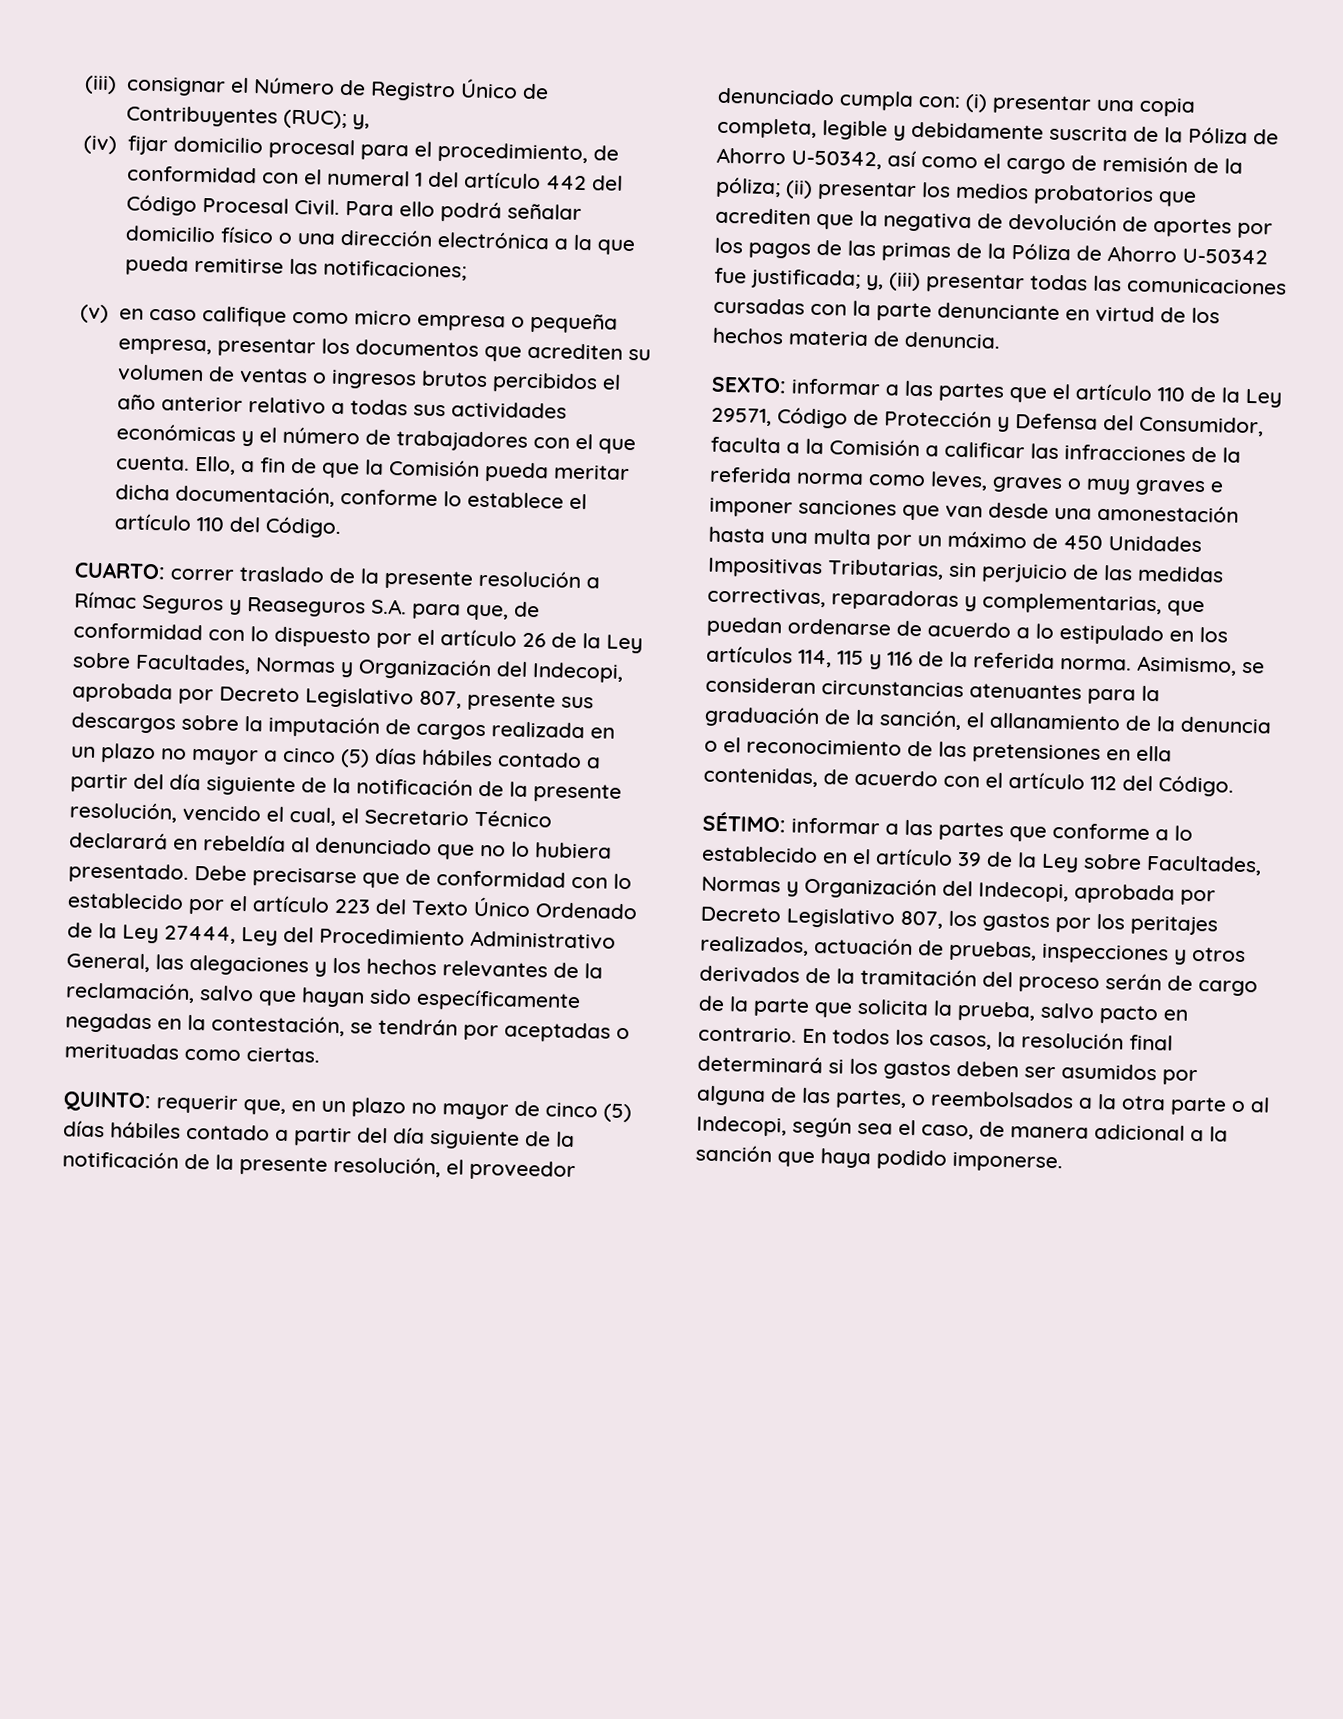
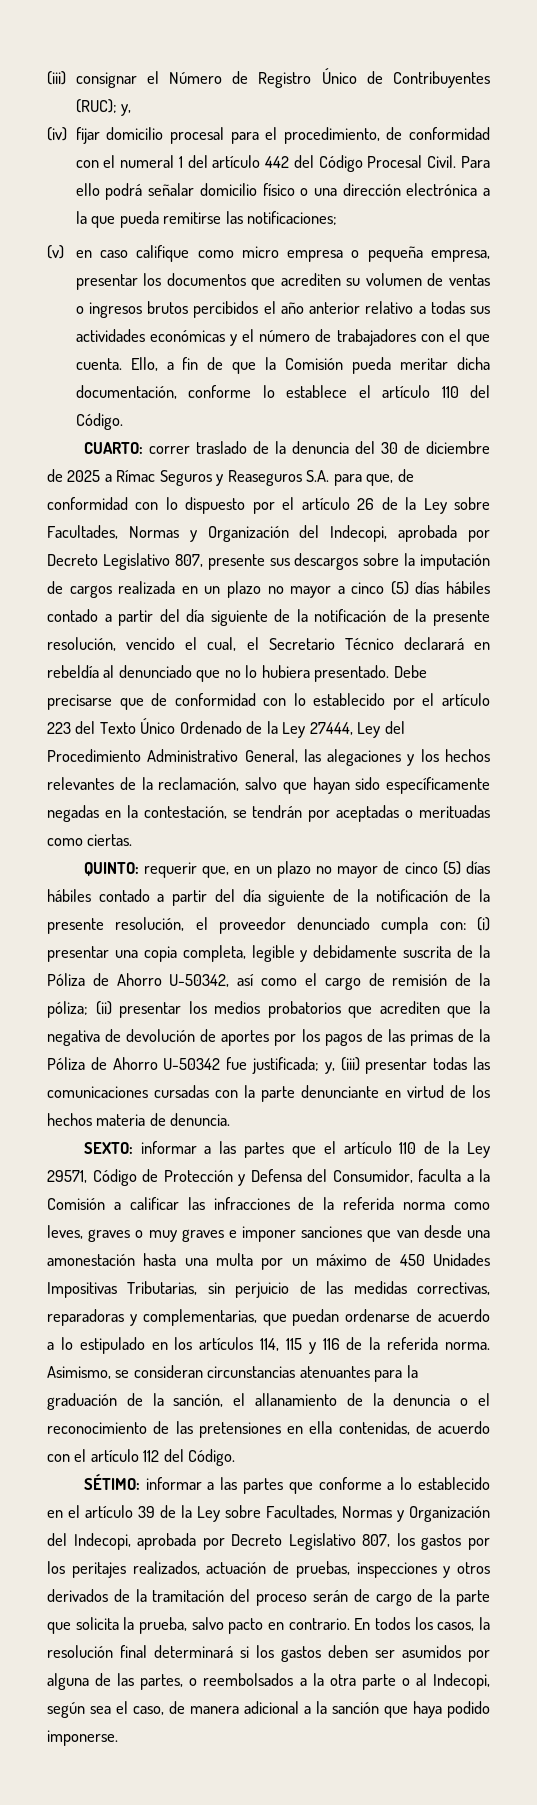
[384,569,582,590] presente resolución -> [291,441,490,454] [47,469,101,482] denuncia del 30 de diciembre de 2025

